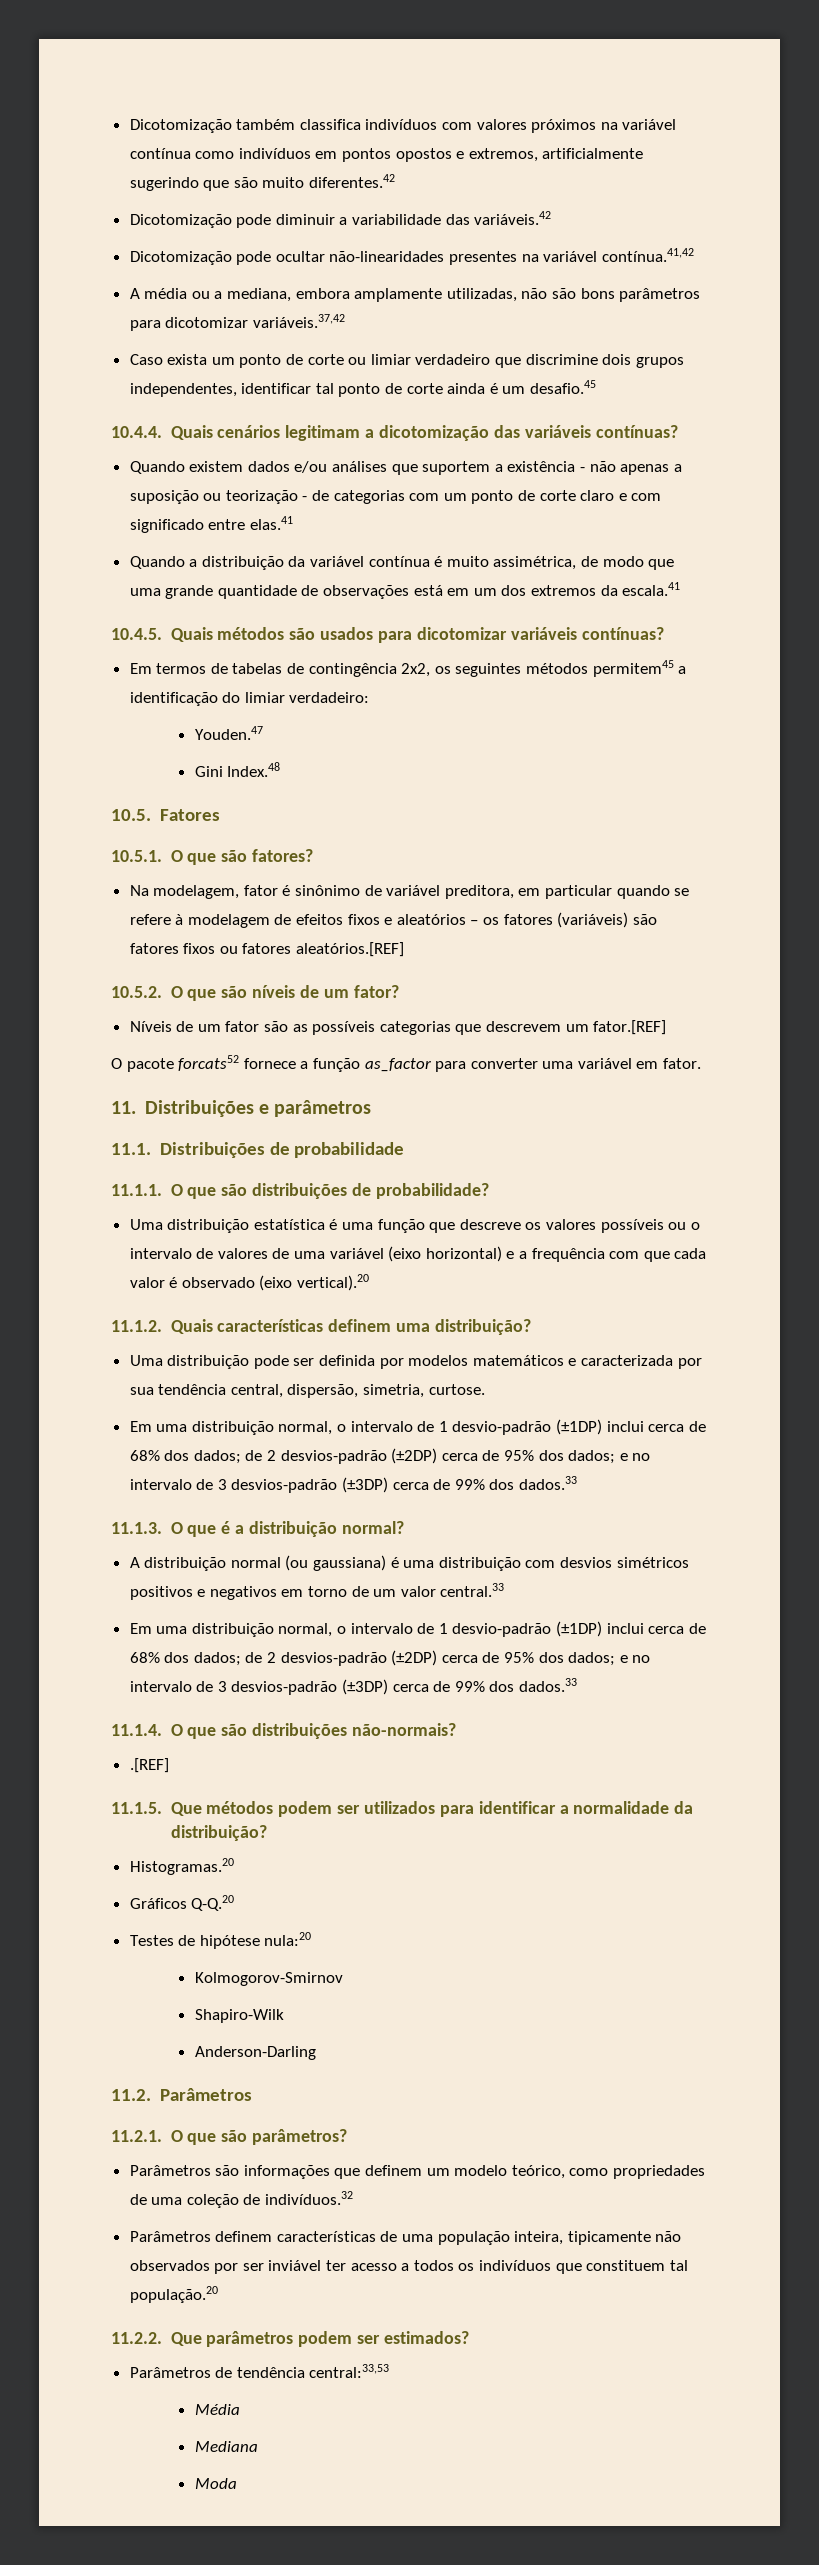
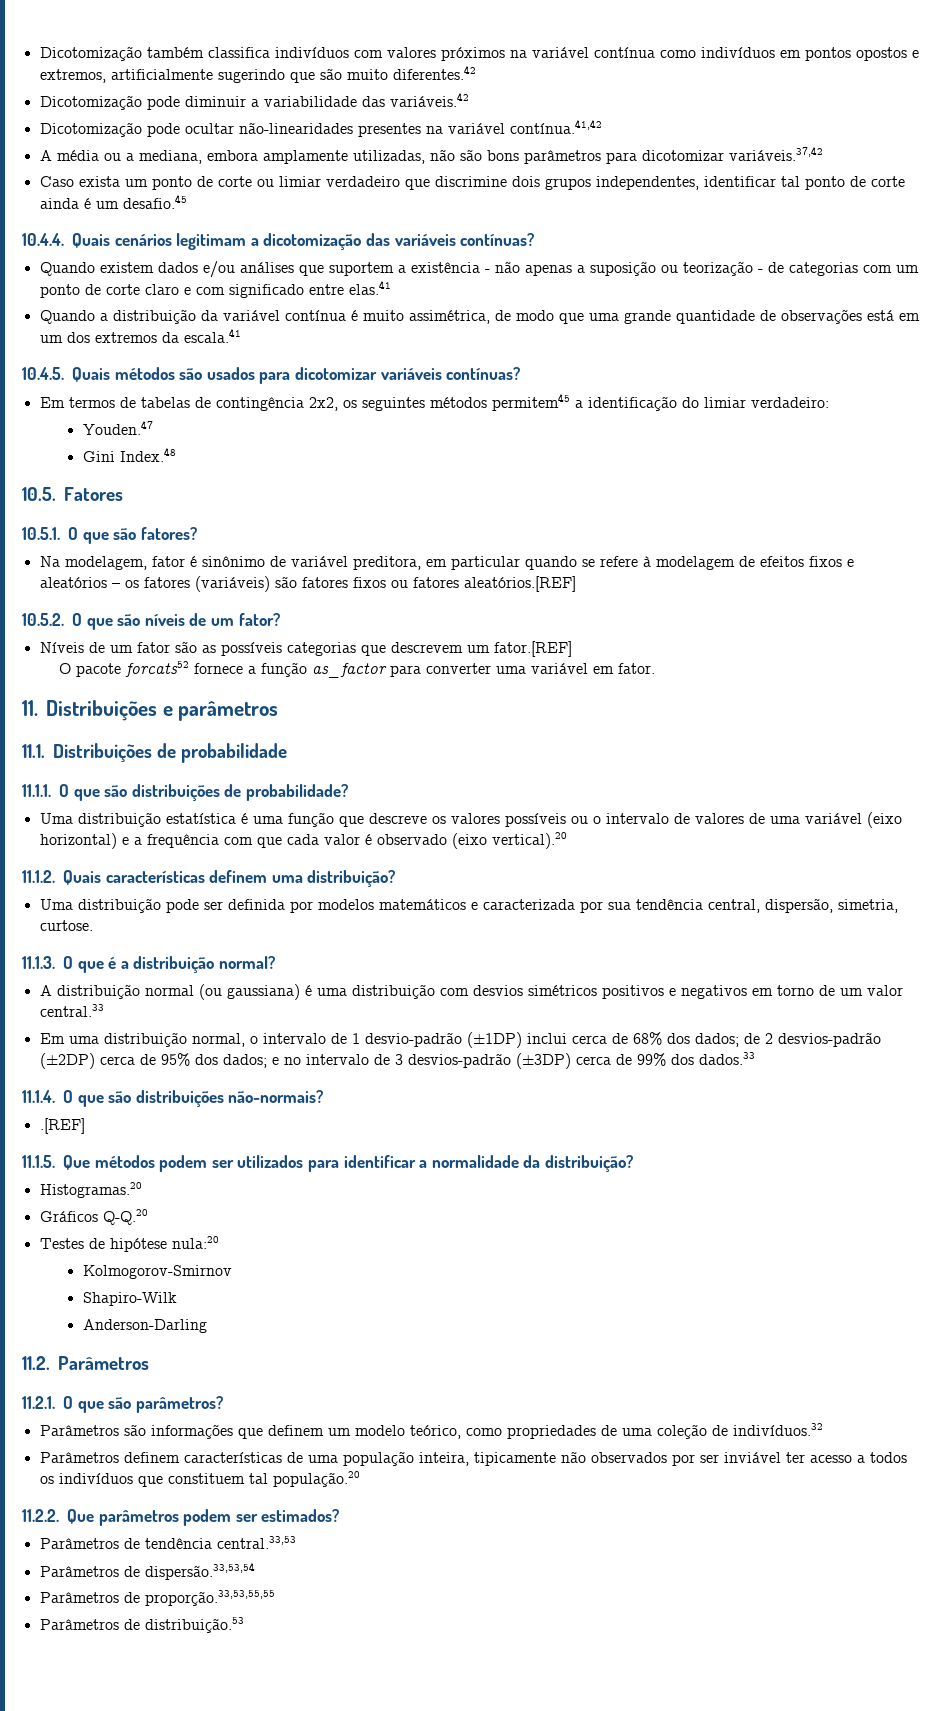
[129,1419,706,1435] [129,1448,651,1464] [129,1476,578,1493] // Em uma distribuição normal, o intervalo de 1 desvio-padrão (±1DP) inclui cerca de 68% dos dados; de 2 desvios-padrão (±2DP) cerca de 95% dos dados; e no intervalo de 3 desvios-padrão (±3DP) cerca de 99% dos dados.33 -> (93, 925) none
[309,2364,390,2378] [194,2404,240,2415] [194,2441,258,2452] [194,2478,237,2489] central:33,53 // Média // Mediana // Moda -> [216,1536,296,1549] [39,1562,255,1580] [39,1590,275,1606] [39,1617,244,1633] central.33,53 // Parâmetros de dispersão.33,53,54 // Parâmetros de proporção.33,53,55,55 // Parâmetros de distribuição.53

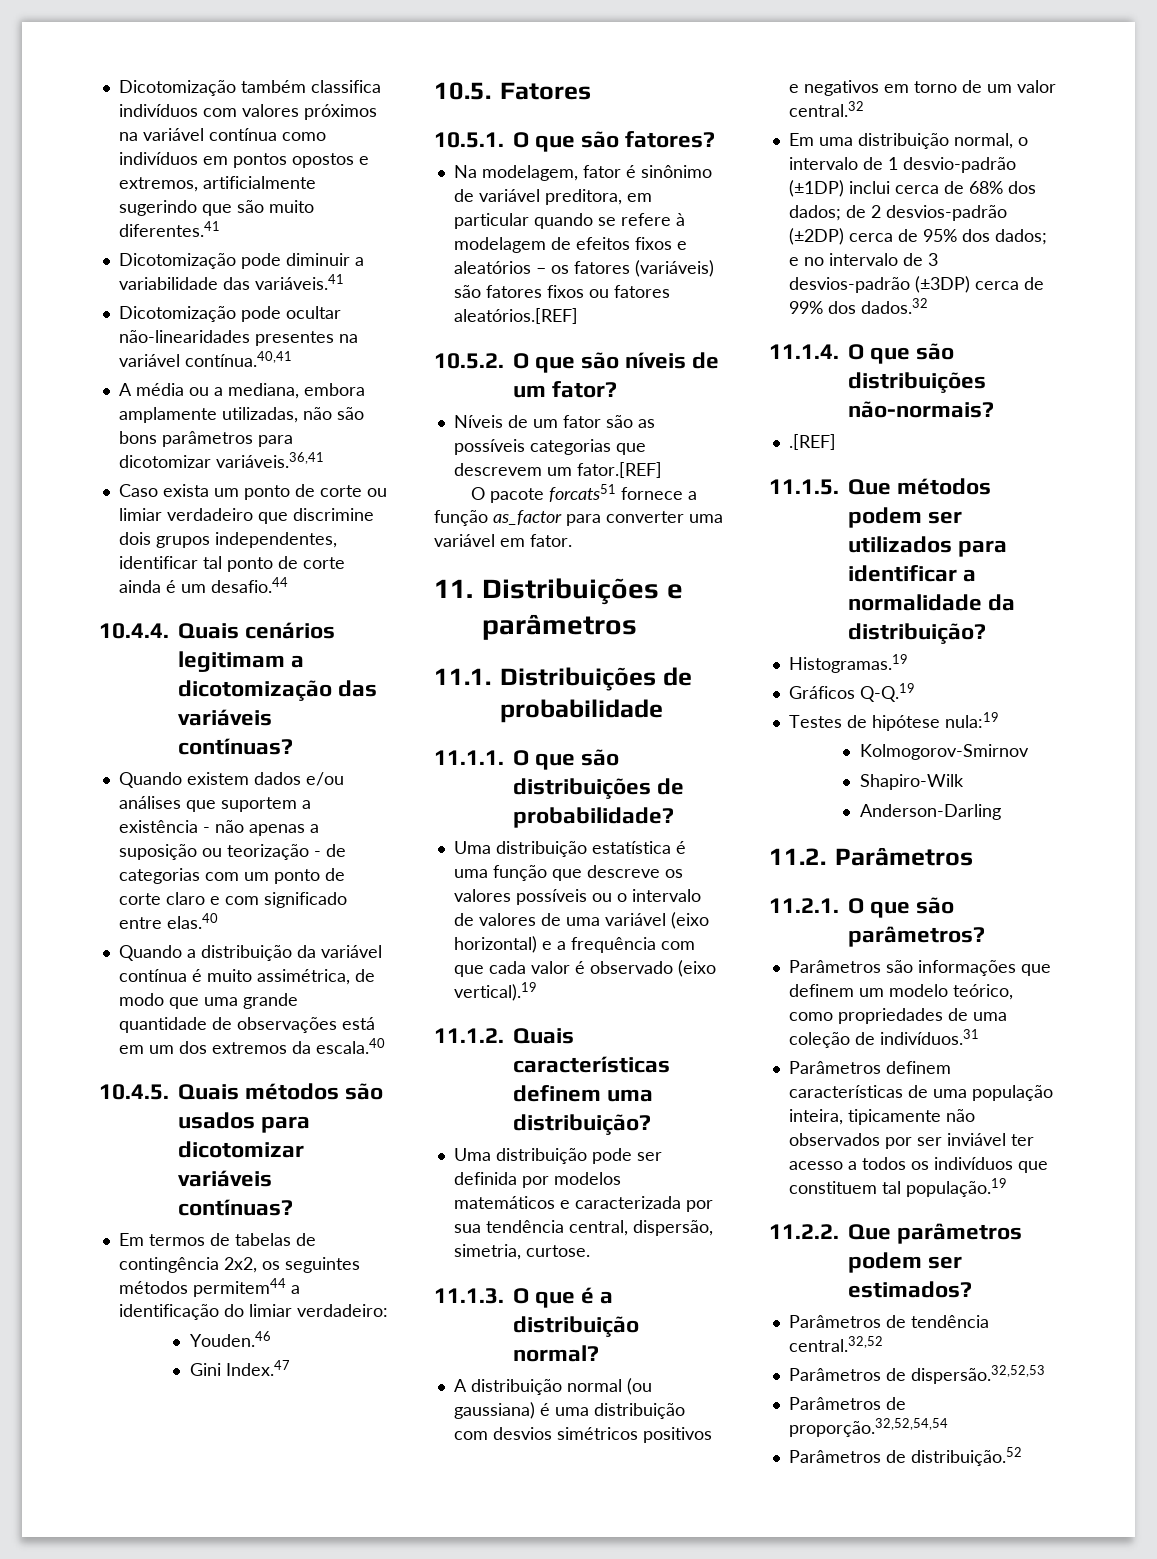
[392,65,476,80] diferentes.42 -> [118,221,220,237] diferentes.41
[389,92,469,107] variáveis.42 -> [254,274,344,290] variáveis.41
[509,119,602,134] contínua.41,42 -> [184,351,292,367] contínua.40,41
[728,146,823,161] variáveis.37,42 -> [215,452,324,468] variáveis.36,41
[122,194,187,209] desafio.45 -> [210,577,288,593] desafio.44
[348,280,391,295] elas.41 -> [166,913,218,929] elas.40
[183,328,241,343] escala.41 -> [315,1038,385,1054] escala.40
[491,393,570,411] permitem45 -> [192,1278,286,1297] permitem44
[82,420,153,435] Youden.47 -> [189,1331,271,1347] Youden.46
[119,447,176,462] Index.48 -> [225,1360,290,1376] Index.47
[124,661,189,677] forcats52 -> [549,484,617,502] forcats51
[491,832,567,849] vertical).20 -> [453,982,537,1001] vertical).19
[39,1004,104,1017] central.33 -> [788,101,864,117] central.32
[698,1052,755,1065] dados.33 -> [860,298,928,314] dados.32
[39,1182,142,1198] Histogramas.20 -> [788,654,908,673] Histogramas.19
[102,1209,148,1225] Q-Q.20 -> [859,683,915,702] Q-Q.19
[171,1236,219,1249] nula:20 -> [944,712,999,728] nula:19
[732,1423,823,1436] indivíduos.32 -> [879,1029,979,1045] indivíduos.31
[272,1471,360,1487] população.20 -> [905,1178,1007,1197] população.19
[216,1536,296,1549] [39,1562,255,1580] [39,1590,275,1606] [39,1617,244,1633] central.33,53 // Parâmetros de dispersão.33,53,54 // Parâmetros de proporção.33,53,55,55 // Parâmetros de distribuição.53 -> [788,1336,883,1352] [788,1365,1045,1384] [788,1397,906,1410] [788,1418,948,1437] [788,1447,1022,1466] central.32,52 // Parâmetros de dispersão.32,52,53 // Parâmetros de proporção.32,52,54,54 // Parâmetros de distribuição.52

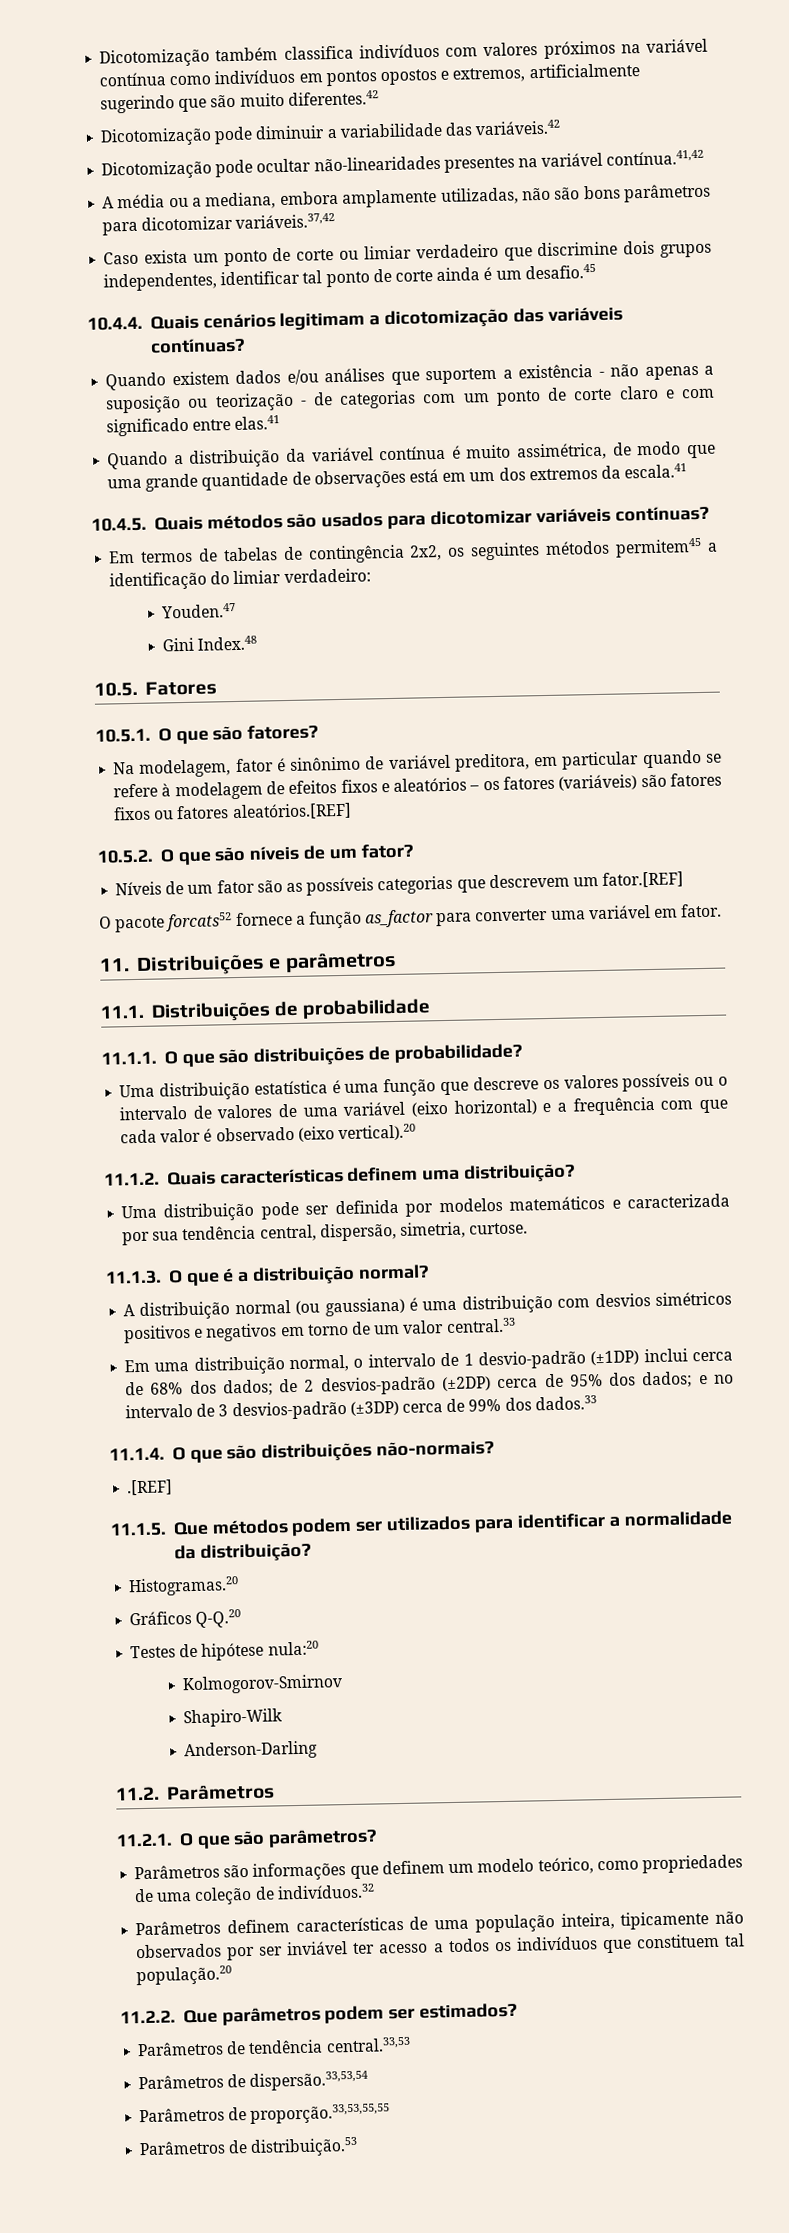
[118,221,220,237] diferentes.41 -> [287,90,379,106] diferentes.42
[254,274,344,290] variáveis.41 -> [475,119,561,136] variáveis.42
[184,351,292,367] contínua.40,41 -> [606,149,705,166] contínua.41,42
[215,452,324,468] variáveis.36,41 -> [235,212,336,229] variáveis.37,42
[210,577,288,593] desafio.44 -> [524,263,596,280] desafio.45
[166,913,218,929] elas.40 -> [234,415,281,430] elas.41
[315,1038,385,1054] escala.40 -> [624,463,688,479] escala.41
[192,1278,286,1297] permitem44 -> [615,537,703,558] permitem45
[189,1331,271,1347] Youden.46 -> [160,602,236,619] Youden.47
[225,1360,290,1376] Index.47 -> [197,635,258,651] Index.48
[549,484,617,502] forcats51 -> [165,912,233,932] forcats52
[453,982,537,1001] vertical).19 -> [337,1123,416,1142] vertical).20
[788,101,864,117] central.32 -> [445,1317,516,1334] central.33
[860,298,928,314] dados.32 -> [534,1395,597,1411] dados.33
[788,654,908,673] Histogramas.19 -> [128,1576,240,1597] Histogramas.20
[859,683,915,702] Q-Q.19 -> [195,1609,242,1628] Q-Q.20
[944,712,999,728] nula:19 -> [267,1640,319,1656] nula:20
[879,1029,979,1045] indivíduos.31 -> [276,1883,375,1900] indivíduos.32
[905,1178,1007,1197] população.19 -> [136,1965,233,1986] população.20
[788,1336,883,1352] [788,1365,1045,1384] [788,1397,906,1410] [788,1418,948,1437] [788,1447,1022,1466] central.32,52 // Parâmetros de dispersão.32,52,53 // Parâmetros de proporção.32,52,54,54 // Parâmetros de distribuição.52 -> [325,2036,411,2053] [138,2070,369,2091] [139,2103,391,2124] [139,2136,359,2157] central.33,53 // Parâmetros de dispersão.33,53,54 // Parâmetros de proporção.33,53,55,55 // Parâmetros de distribuição.53

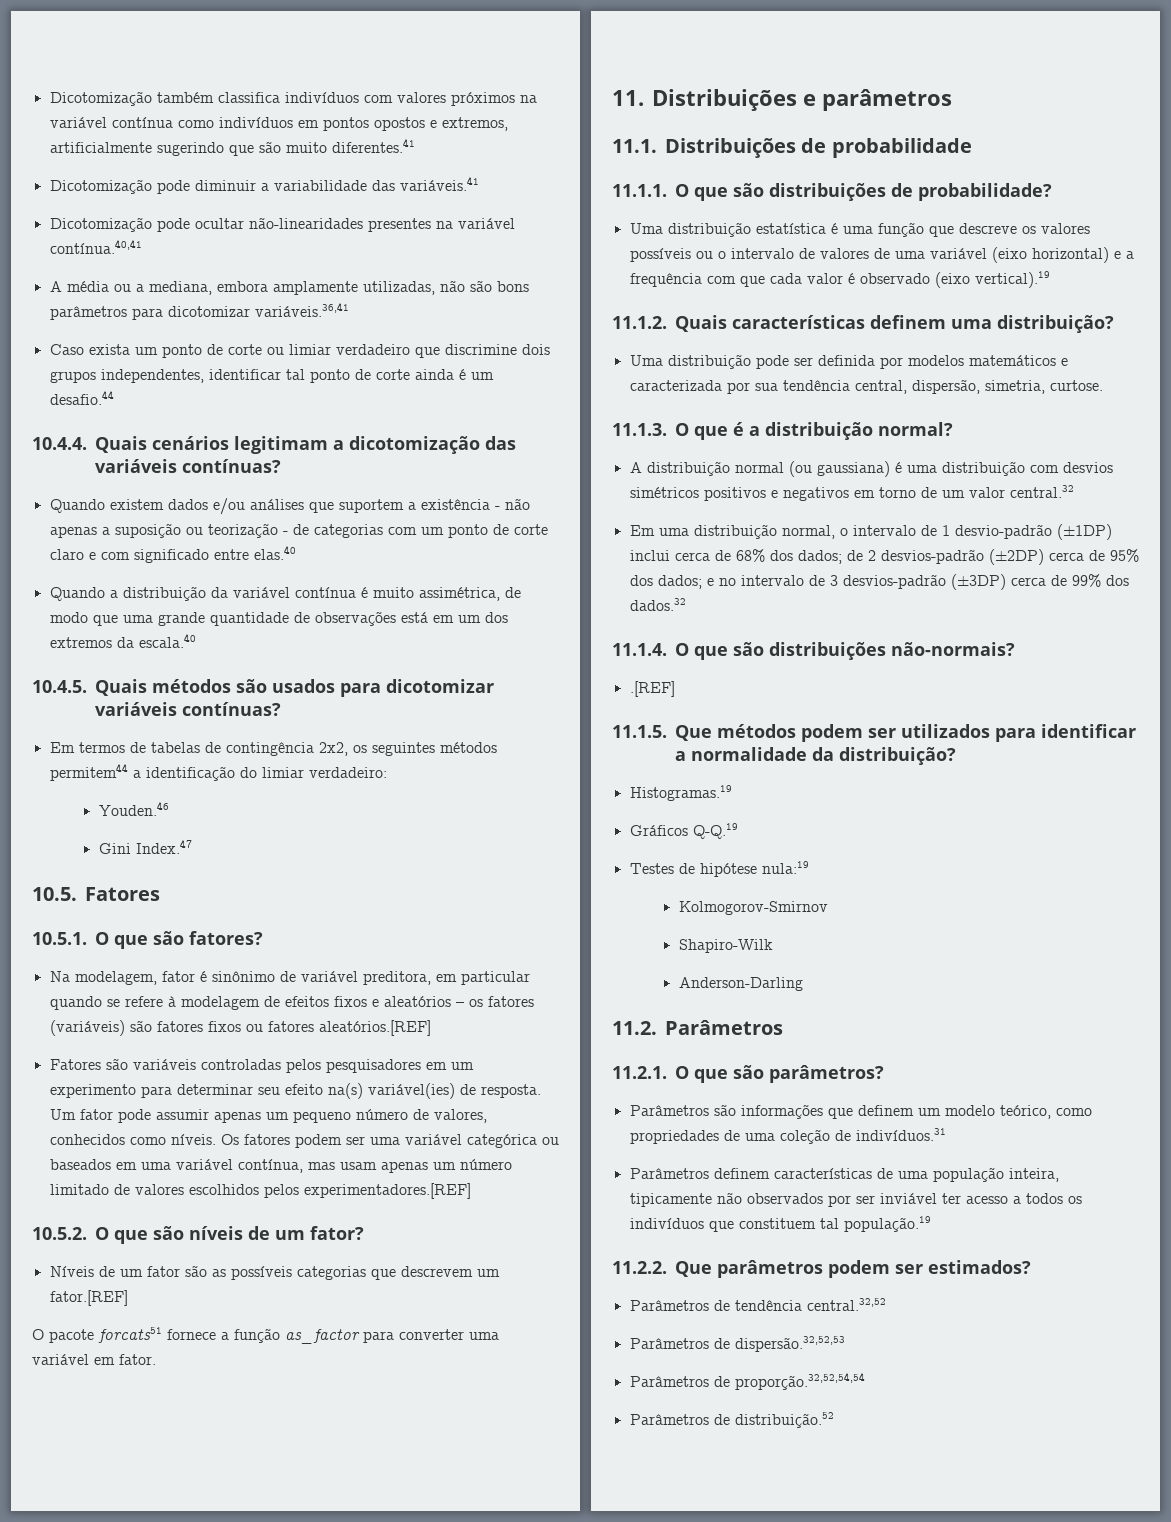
[287,90,379,106] diferentes.42 -> [331,138,415,153] diferentes.41
[475,119,561,136] variáveis.42 -> [399,176,479,191] variáveis.41
[606,149,705,166] contínua.41,42 -> [49,239,142,254] contínua.40,41
[235,212,336,229] variáveis.37,42 -> [254,302,349,317] variáveis.36,41
[524,263,596,280] desafio.45 -> [49,390,114,405] desafio.44
[234,415,281,430] elas.41 -> [253,545,296,560] elas.40
[624,463,688,479] escala.41 -> [138,633,196,648] escala.40
[615,537,703,558] permitem45 -> [49,763,128,781] permitem44
[160,602,236,619] Youden.47 -> [98,801,169,816] Youden.46
[197,635,258,651] Index.48 -> [135,839,192,854] Index.47
(352, 811) none -> [49,1058,474,1073] [49,1083,541,1099] [49,1109,487,1123] [49,1134,559,1148] [49,1159,512,1173] [49,1183,471,1199] // Fatores são variáveis controladas pelos pesquisadores em um experimento para determinar seu efeito na(s) variável(ies) de resposta. Um fator pode assumir apenas um pequeno número de valores, conhecidos como níveis. Os fatores podem ser uma variável categórica ou baseados em uma variável contínua, mas usam apenas um número limitado de valores escolhidos pelos experimentadores.[REF]
[165,912,233,932] forcats52 -> [98,1327,162,1343] forcats51
[337,1123,416,1142] vertical).20 -> [974,271,1050,288] vertical).19
[445,1317,516,1334] central.33 -> [1009,485,1074,498] central.32
[534,1395,597,1411] dados.33 -> [629,598,686,611] dados.32
[128,1576,240,1597] Histogramas.20 -> [629,785,732,801] Histogramas.19
[195,1609,242,1628] Q-Q.20 -> [692,823,738,839] Q-Q.19
[267,1640,319,1656] nula:20 -> [761,861,809,874] nula:19
[276,1883,375,1900] indivíduos.32 -> [855,1128,946,1141] indivíduos.31
[136,1965,233,1986] população.20 -> [843,1216,931,1232] população.19
[325,2036,411,2053] [138,2070,369,2091] [139,2103,391,2124] [139,2136,359,2157] central.33,53 // Parâmetros de dispersão.33,53,54 // Parâmetros de proporção.33,53,55,55 // Parâmetros de distribuição.53 -> [806,1298,886,1311] [629,1336,845,1352] [629,1372,865,1390] [629,1412,834,1428] central.32,52 // Parâmetros de dispersão.32,52,53 // Parâmetros de proporção.32,52,54,54 // Parâmetros de distribuição.52

